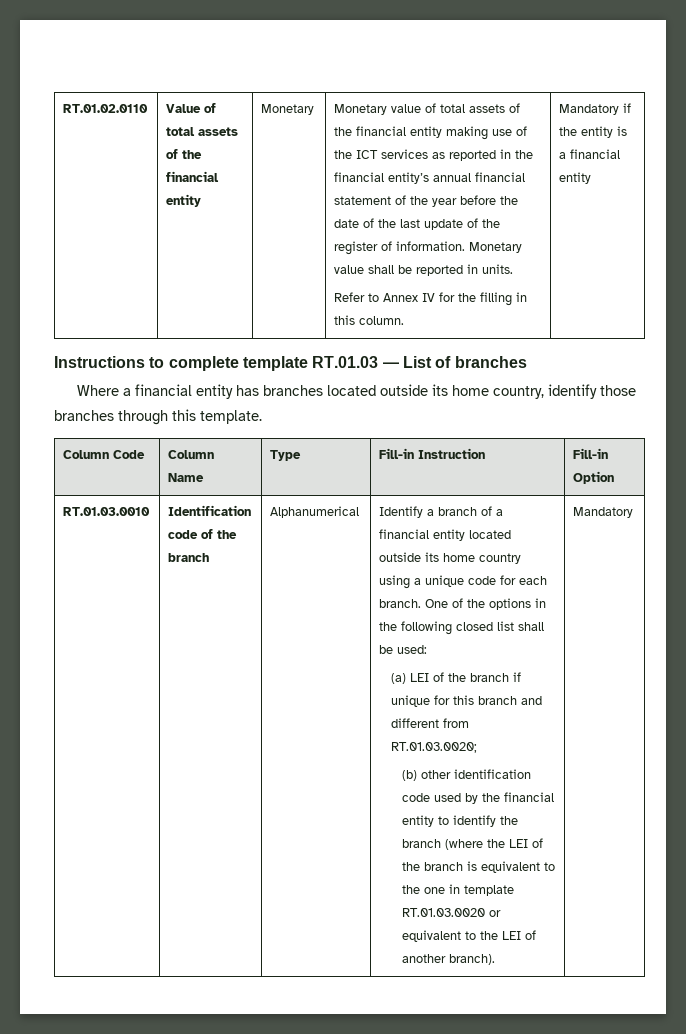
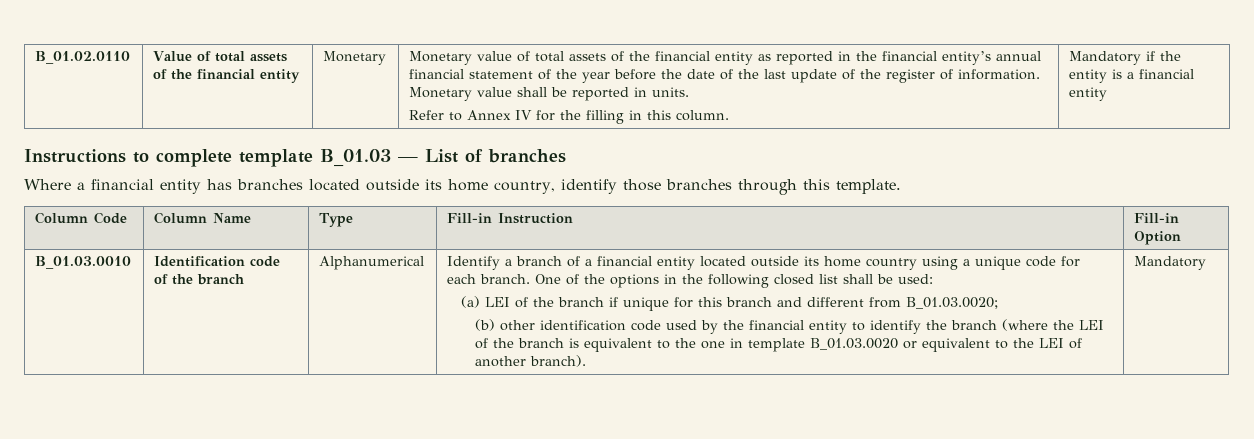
[63,104,149,113] RT.01.02.0110 -> [35,51,131,64] B_01.02.0110
[446,126,528,140] [334,149,429,159] making use of the ICT services -> (754, 58) none
[312,356,379,368] RT.01.03 -> [320,149,391,167] B_01.03
[63,507,151,516] RT.01.03.0010 -> [35,256,132,269] B_01.03.0010
[390,742,477,753] RT.01.03.0020; -> [905,297,998,309] B_01.03.0020;
[402,908,486,917] RT.01.03.0020 -> [809,338,898,350] B_01.03.0020

